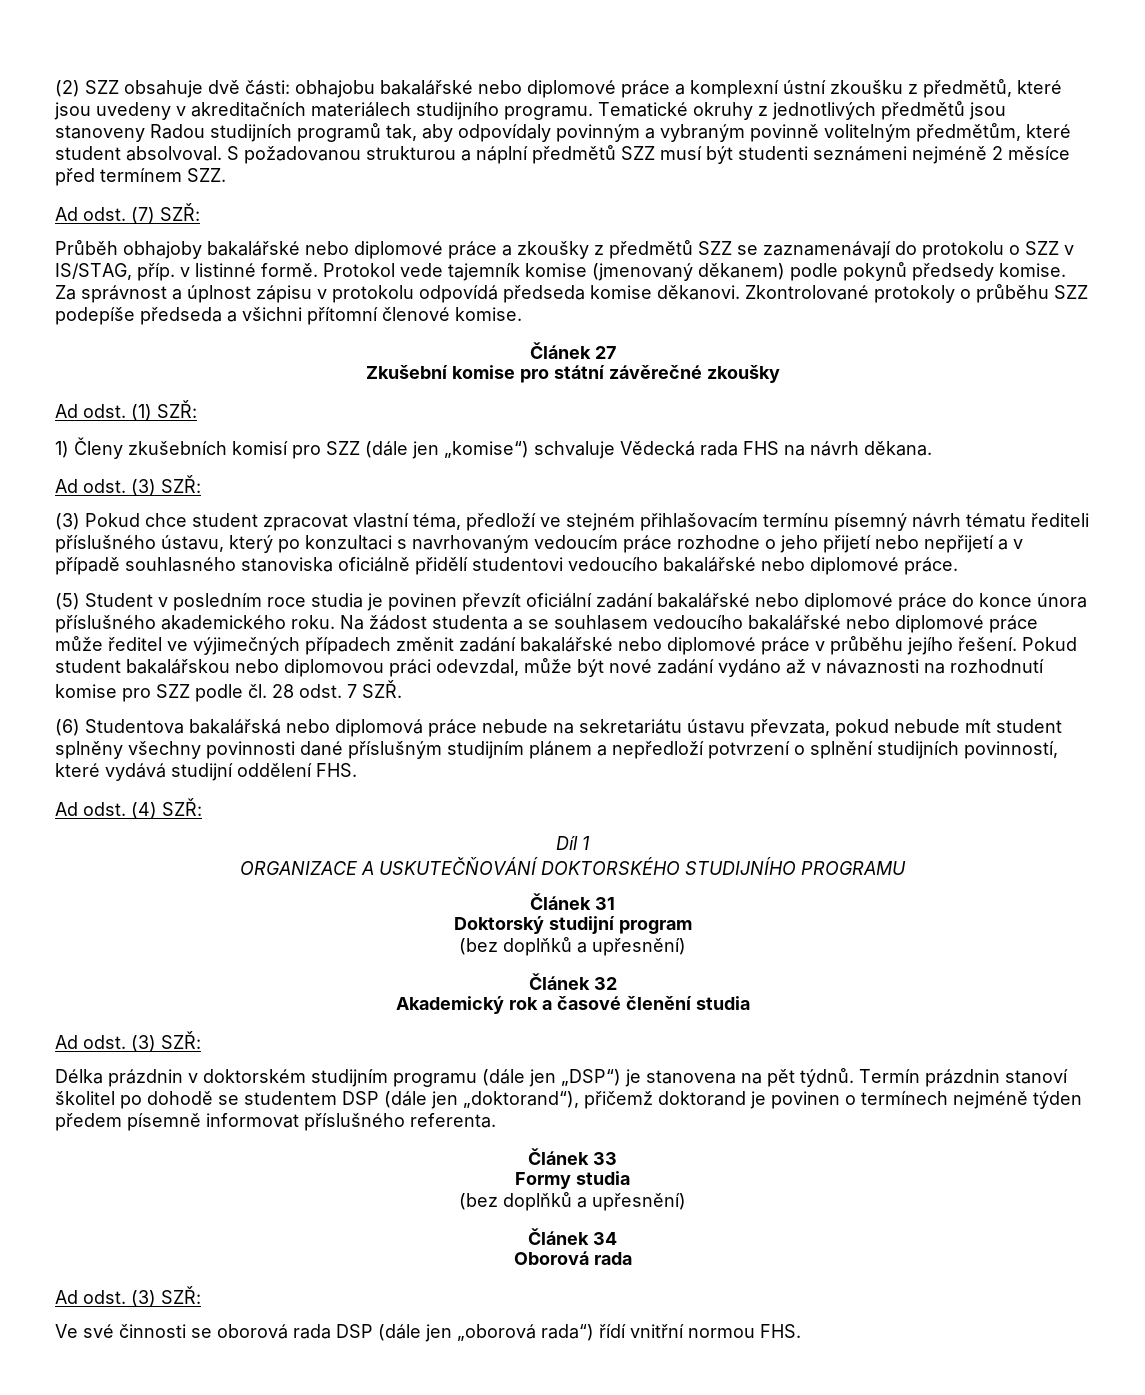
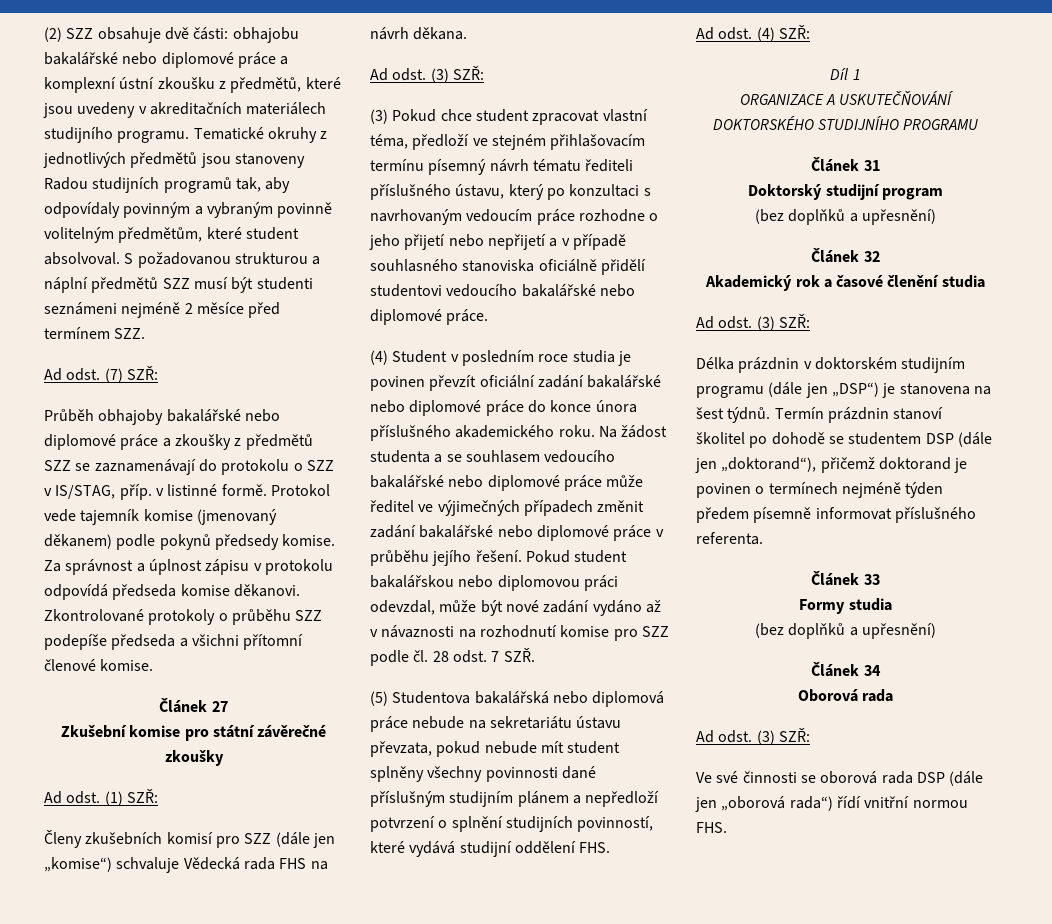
[55,441,69,458] 1) -> (158, 796) none
[55,593,80,610] (5) -> [370,350,388,365] (4)
[55,719,80,736] (6) -> [370,691,388,706] (5)
[767,1069,795,1087] pět -> [696,407,724,419] šest

